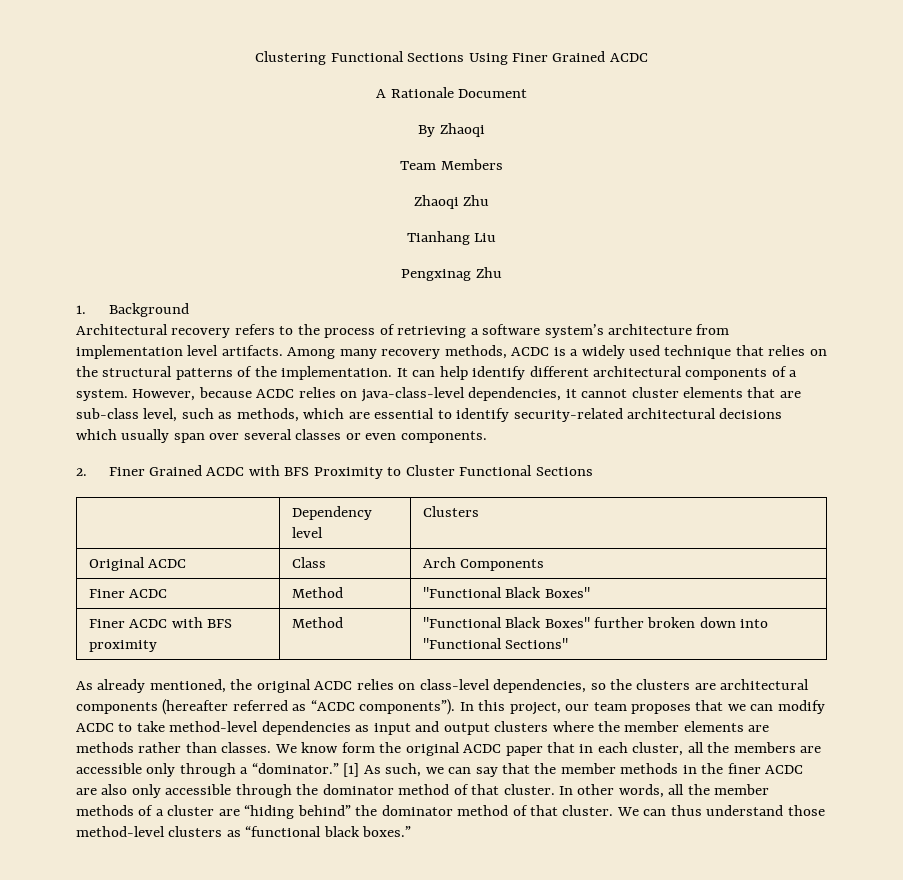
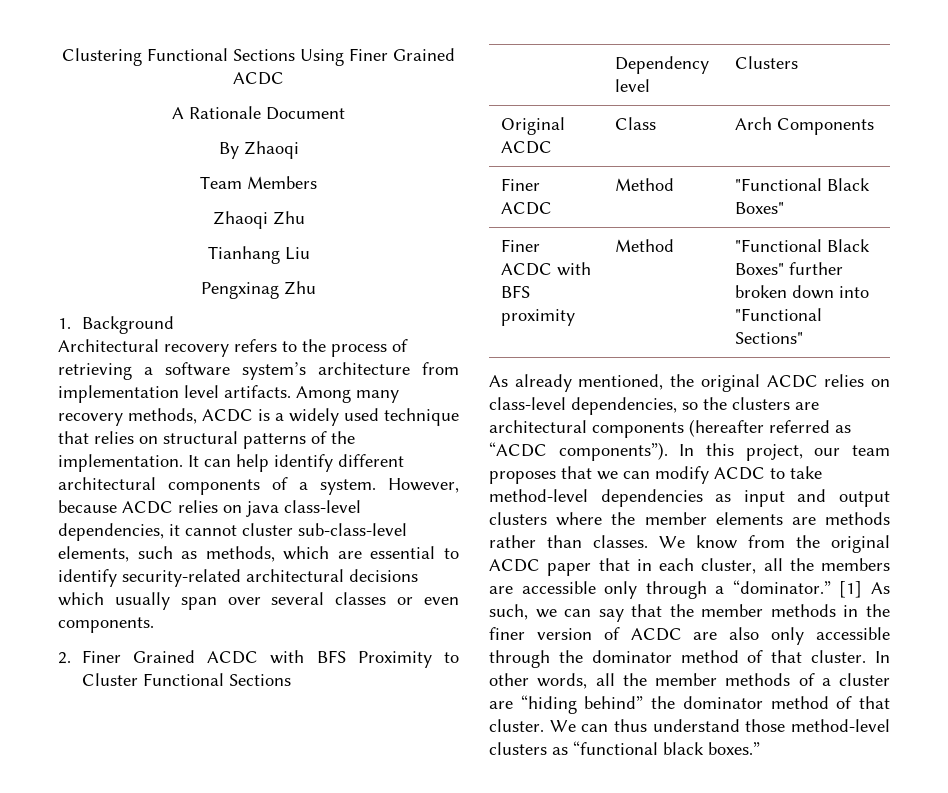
[76,366,98,377] the -> (158, 440) none
[360,387,465,402] java-class-level -> [246,500,361,517] java class-level
[683,387,801,398] [76,408,178,422] elements that are sub-class level, -> [298,523,407,536] [58,546,129,562] sub-class-level elements,
[341,742,375,753] form -> [748,535,785,548] from
(761, 768) none -> [536,627,620,640] version of

